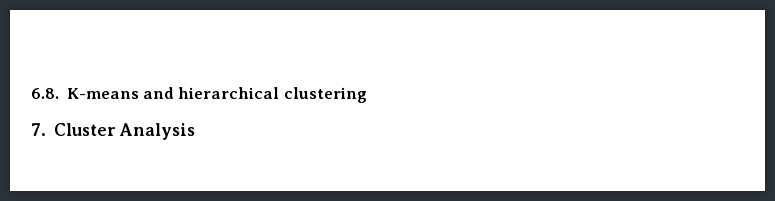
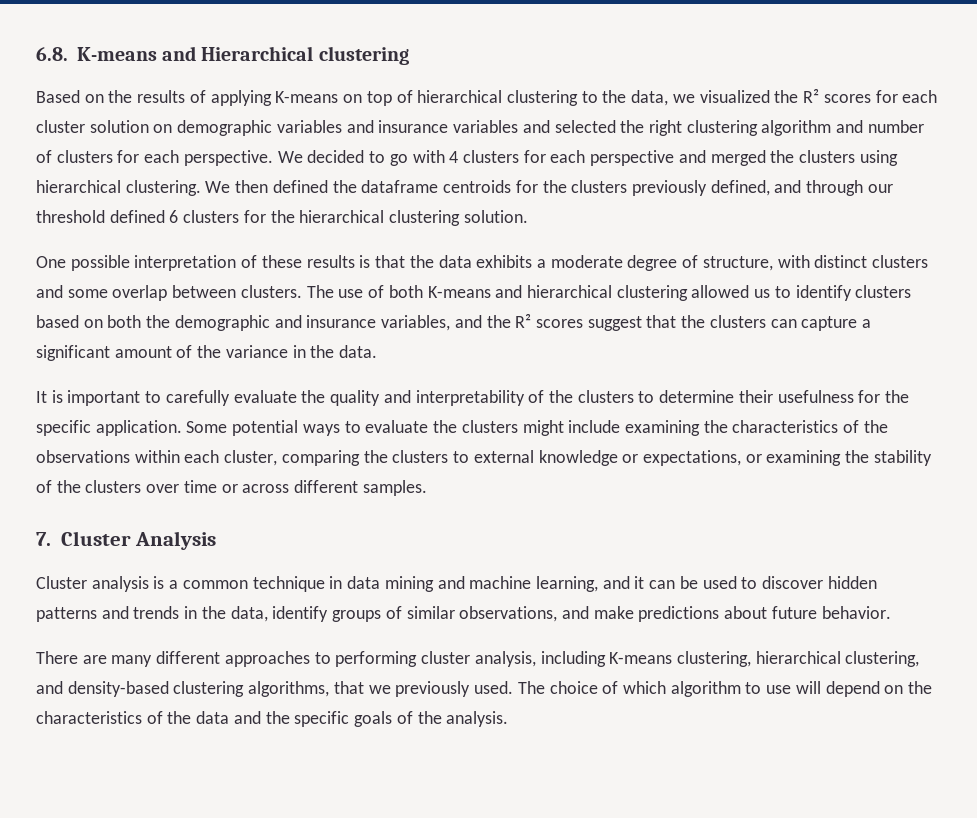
[178,87,367,103] [31,123,196,140] hierarchical clustering // 7. Cluster Analysis -> [201,46,409,65] [36,88,938,106] [36,120,924,136] [36,150,898,166] [36,180,893,196] [36,210,528,226] [36,255,929,271] [36,285,912,301] [36,313,872,331] [36,345,378,361] [36,390,910,406] [36,420,888,436] [36,450,932,466] [36,480,427,496] [36,531,217,550] [36,576,877,592] [36,606,891,622] [36,651,920,667] [36,681,933,697] [36,711,509,727] Hierarchical clustering // Based on the results of applying K-means on top of hierarchical clustering to the data, we visualized the R² scores for each cluster solution on demographic variables and insurance variables and selected the right clustering algorithm and number of clusters for each perspective. We decided to go with 4 clusters for each perspective and merged the clusters using hierarchical clustering. We then defined the dataframe centroids for the clusters previously defined, and through our threshold defined 6 clusters for the hierarchical clustering solution. // One possible interpretation of these results is that the data exhibits a moderate degree of structure, with distinct clusters and some overlap between clusters. The use of both K-means and hierarchical clustering allowed us to identify clusters based on both the demographic and insurance variables, and the R² scores suggest that the clusters can capture a significant amount of the variance in the data. // It is important to carefully evaluate the quality and interpretability of the clusters to determine their usefulness for the specific application. Some potential ways to evaluate the clusters might include examining the characteristics of the observations within each cluster, comparing the clusters to external knowledge or expectations, or examining the stability of the clusters over time or across different samples. // 7. Cluster Analysis // Cluster analysis is a common technique in data mining and machine learning, and it can be used to discover hidden patterns and trends in the data, identify groups of similar observations, and make predictions about future behavior. // There are many different approaches to performing cluster analysis, including K-means clustering, hierarchical clustering, and density-based clustering algorithms, that we previously used. The choice of which algorithm to use will depend on the characteristics of the data and the specific goals of the analysis.

